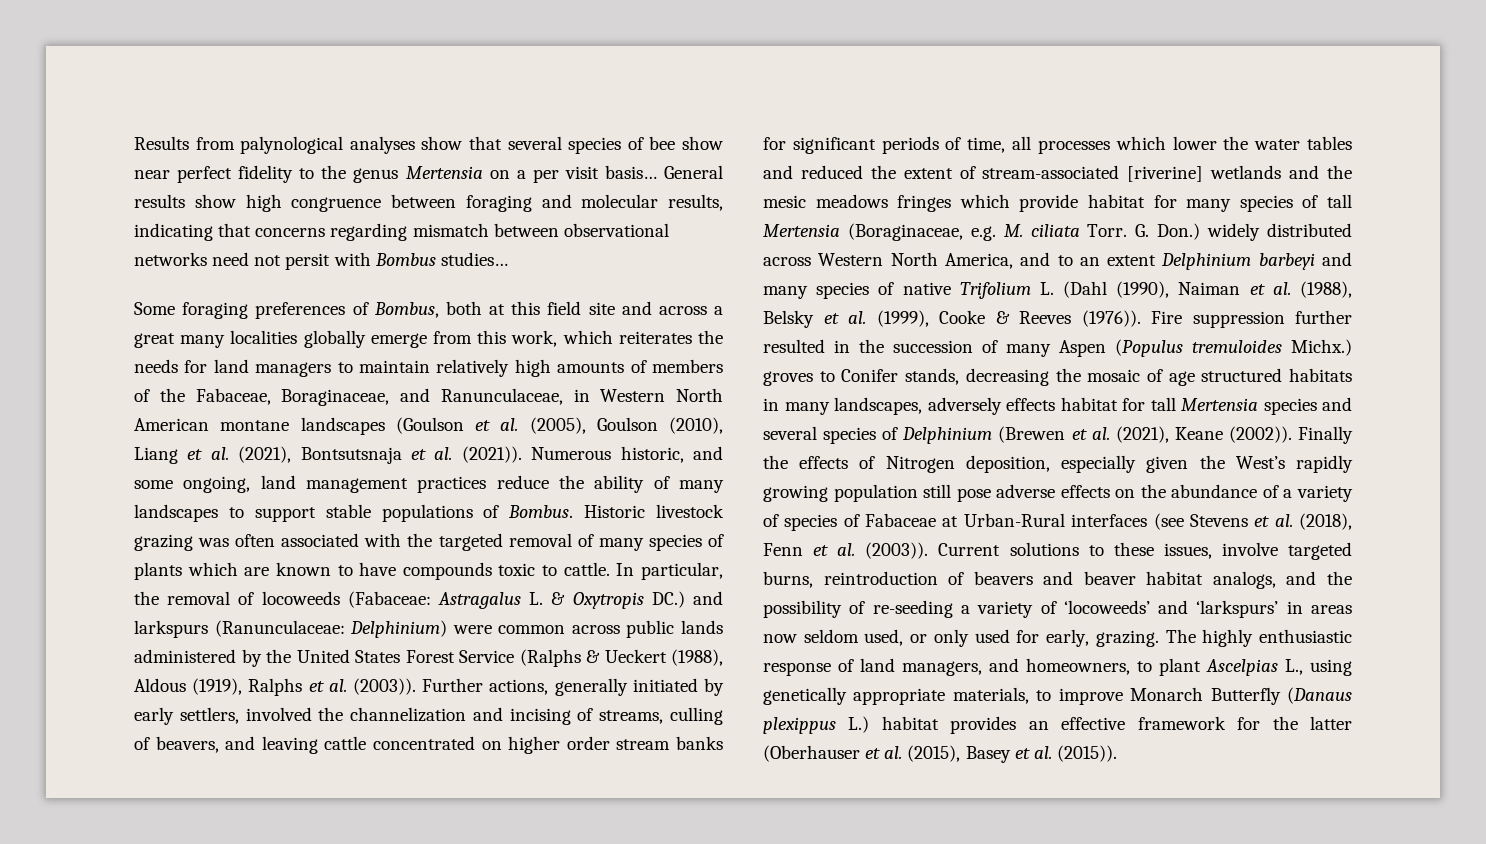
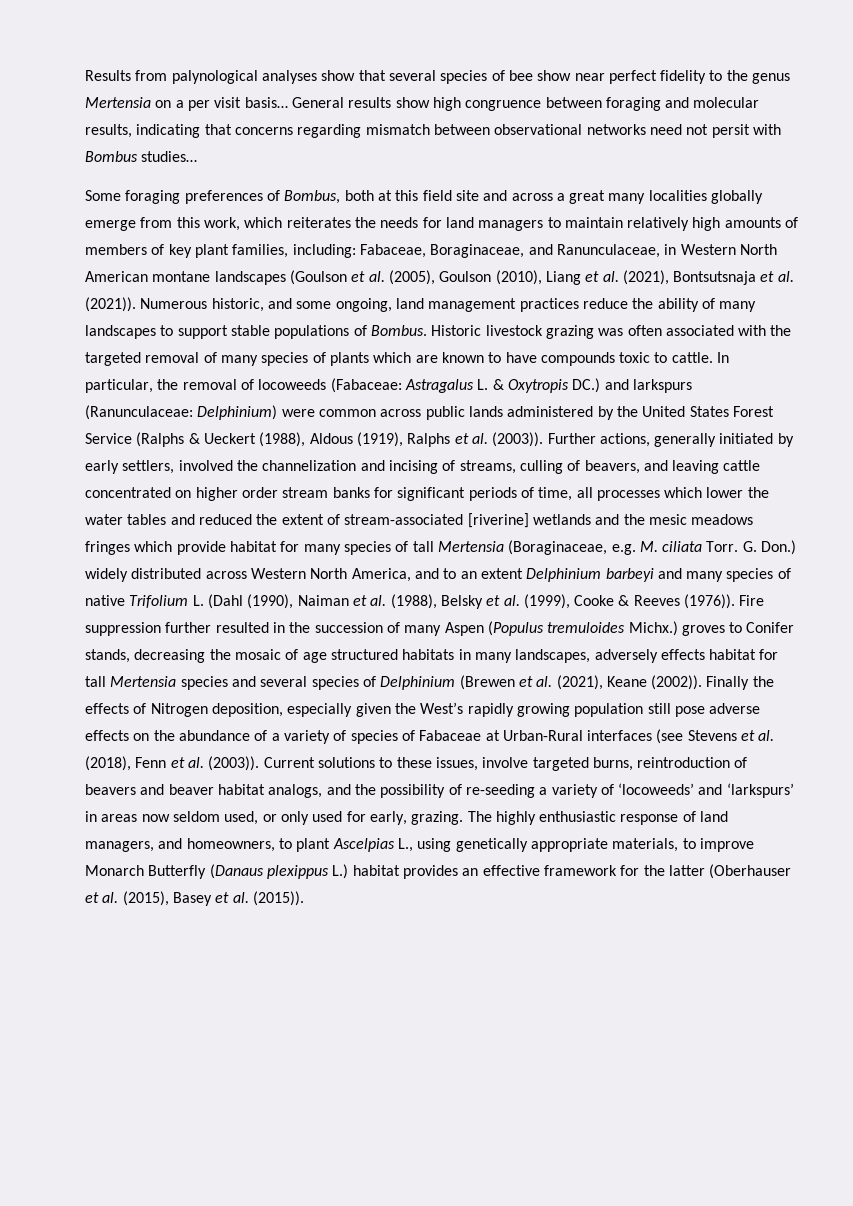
[159,388,185,402] the -> [168,244,356,258] key plant families, including:

